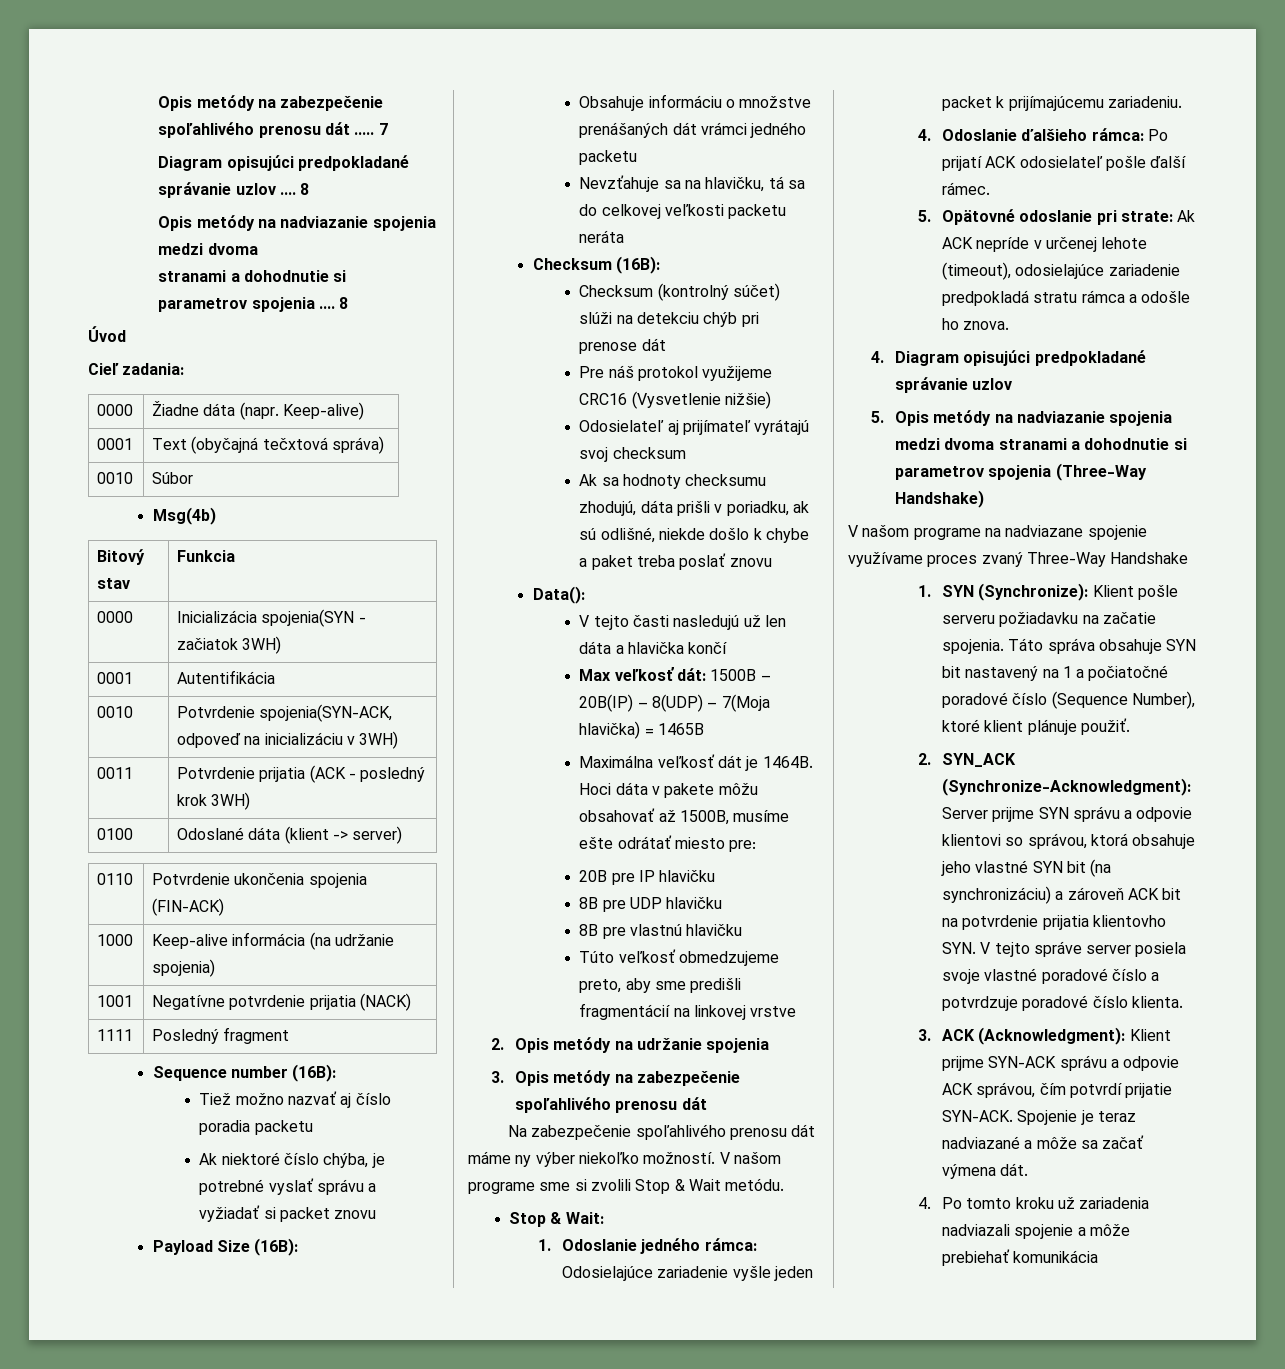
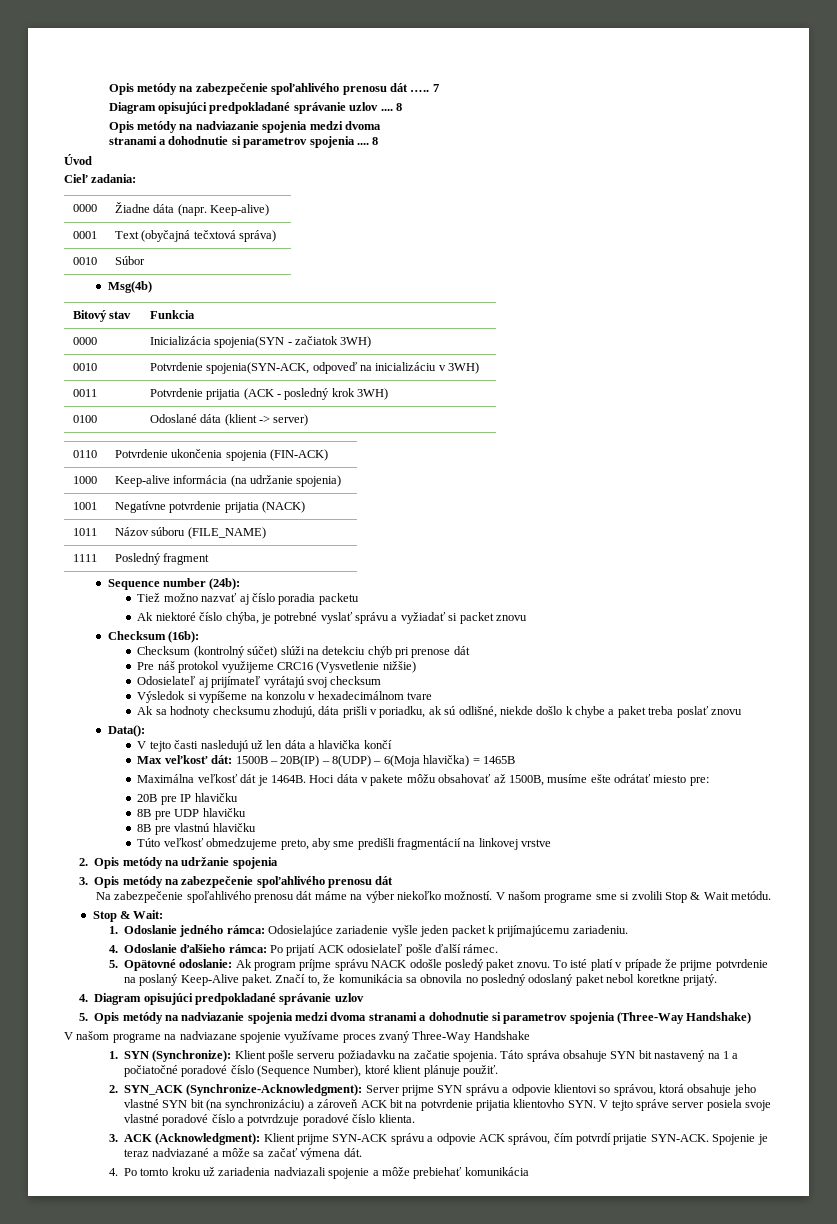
[97,672,134,684] [177,670,276,684] // 0001 | Autentifikácia -> (372, 342) none
(412, 1002) none -> [72,528,97,536] [114,527,266,539] // 1011 | Názov súboru (FILE_NAME)
[292,1064,337,1082] (16B): -> [209,578,241,590] (24b):
[152,1238,299,1256] [579,94,812,111] [579,122,807,138] [579,150,638,165] [579,175,806,192] [579,204,787,219] [579,230,625,243] [532,256,660,274] // Payload Size (16B): // Obsahuje informáciu o množstve prenášaných dát vrámci jedného packetu // Nevzťahuje sa na hlavičku, tá sa do celkovej veľkosti packetu neráta // Checksum (16B): -> [107,631,199,643] // Checksum (16b):
(686, 453) none -> [137,691,433,703] // Výsledok si vypíšeme na konzolu v hexadecimálnom tvare
[721,694,770,712] 7(Moja -> [383,755,420,767] 6(Moja
[515,1155,532,1167] ny -> [350,894,363,900] na
[1019,210,1196,225] [941,237,1148,252] [941,262,1180,280] [941,290,1191,306] [941,318,1010,330] odoslanie pri strate: Ak ACK nepríde v určenej lehote (timeout), odosielajúce zariadenie predpokladá stratu rámca a odošle ho znova. -> [179,959,768,971] [123,974,717,986] odoslanie: Ak program príjme správu NACK odošle posledý paket znovu. To isté platí v prípade že prijme potvrdenie na poslaný Keep-Alive paket. Značí to, že komunikácia sa obnovila no posledný odoslaný paket nebol koretkne prijatý.

